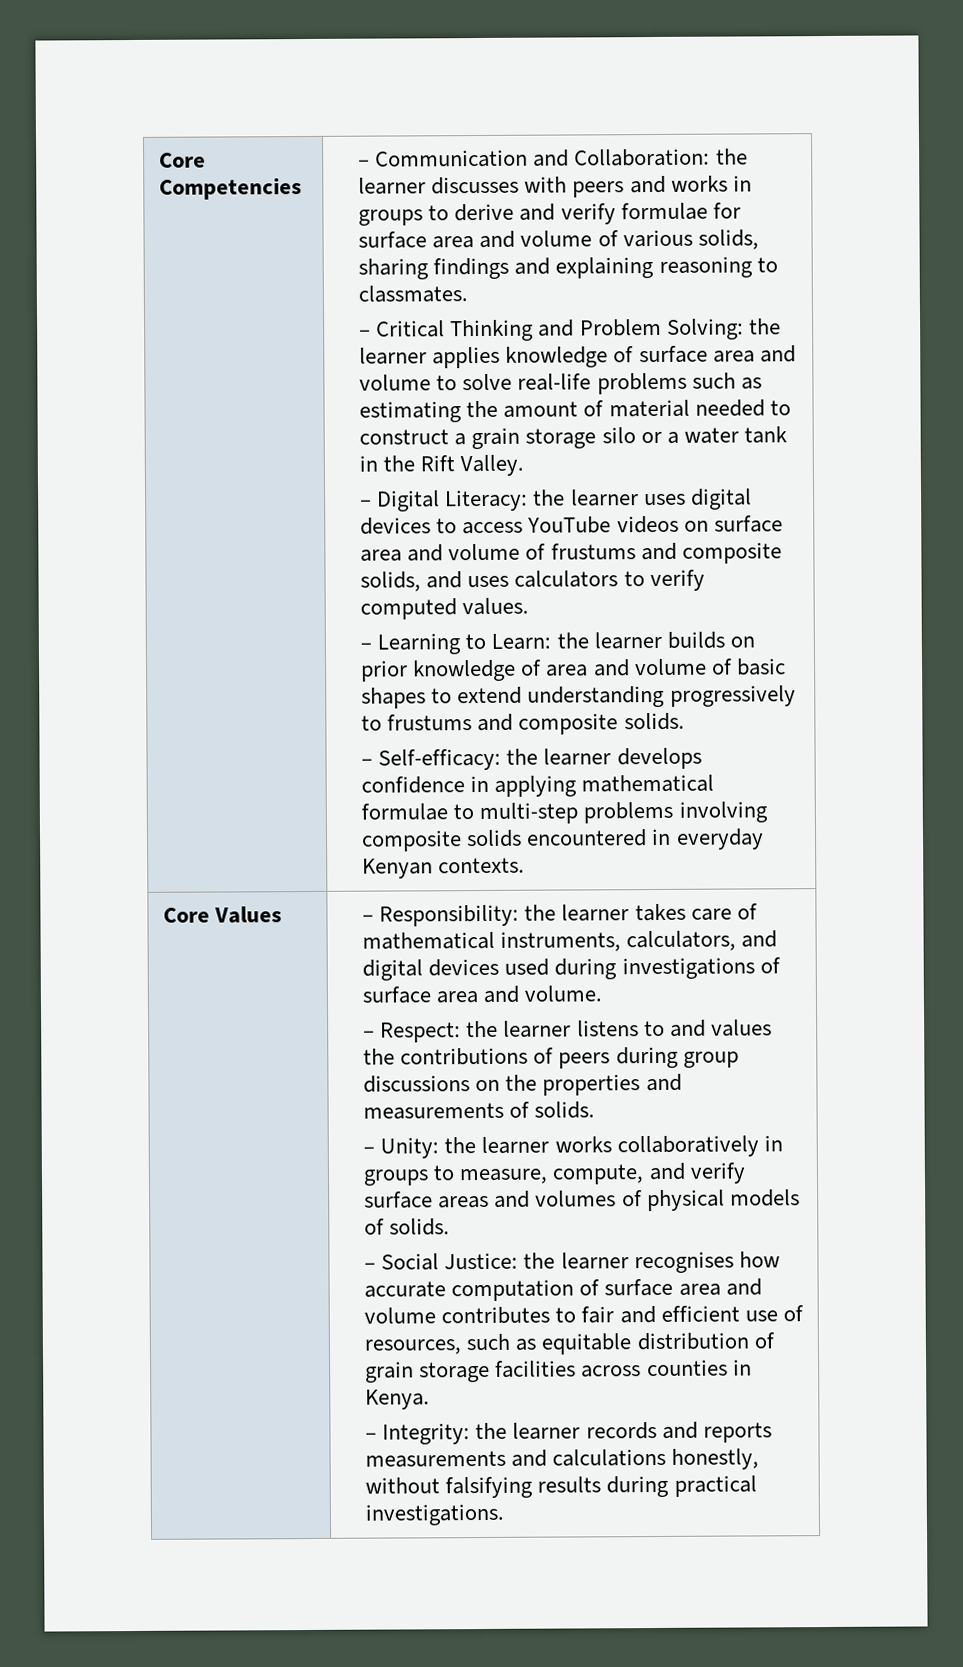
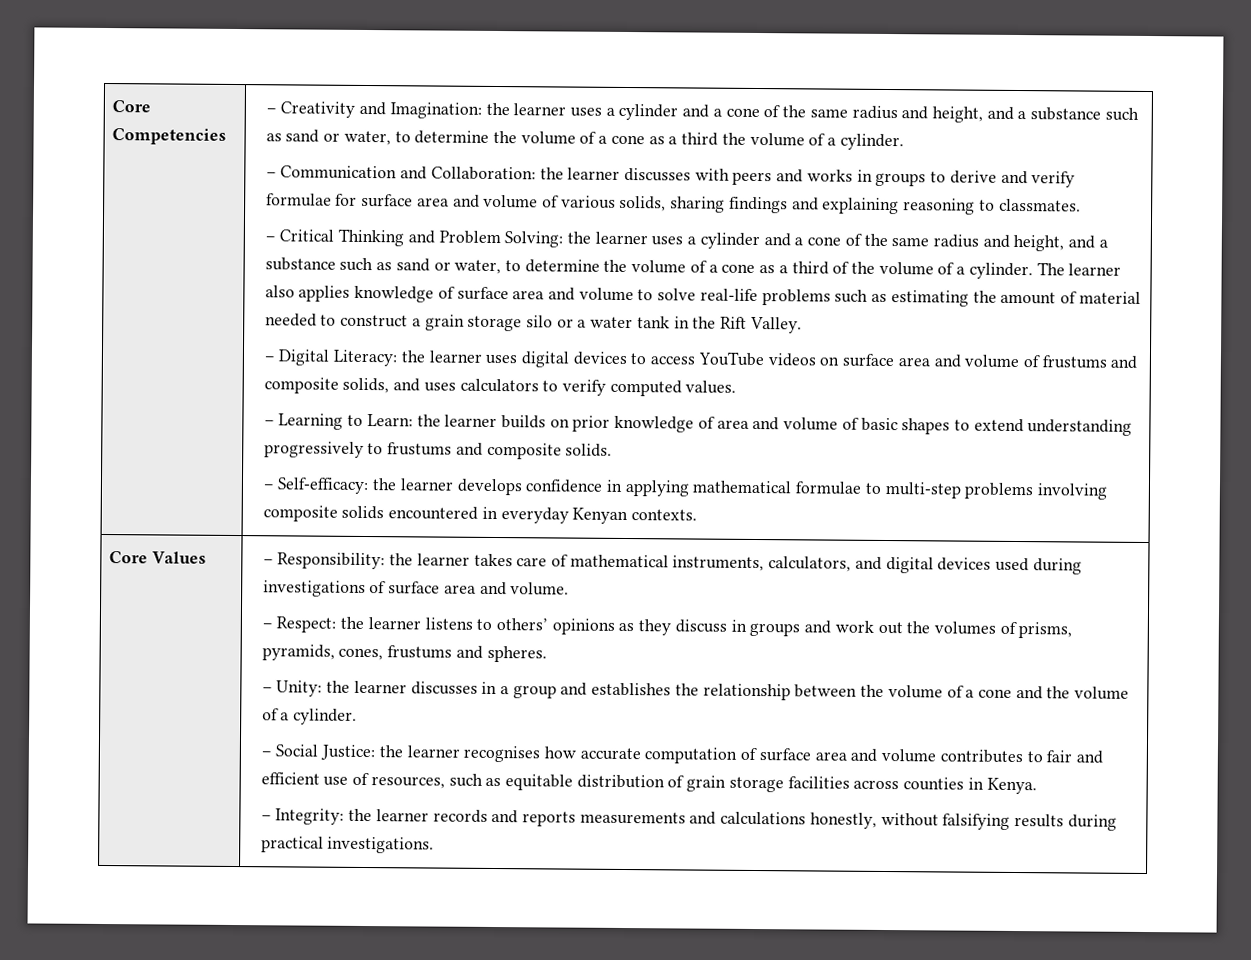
(371, 163) none -> [280,101,1139,123] [265,129,904,151] [265,172,277,178] Creativity and Imagination: the learner uses a cylinder and a cone of the same radius and height, and a substance such as sand or water, to determine the volume of a cone as a third the volume of a cylinder. // –
(428, 356) none -> [651,232,1108,252] [264,257,1122,280] [264,285,295,298] uses a cylinder and a cone of the same radius and height, and a substance such as sand or water, to determine the volume of a cone as a third of the volume of a cylinder. The learner also
[669,1019,772,1037] [363,1046,739,1069] [363,1073,682,1096] [363,1101,596,1120] [363,1135,783,1159] [363,1162,746,1186] [364,1189,800,1212] [364,1218,451,1236] and values the contributions of peers during group discussions on the properties and measurements of solids. // – Unity: the learner works collaboratively in groups to measure, compute, and verify surface areas and volumes of physical models of solids. -> [496,618,1073,639] [261,644,547,663] [261,680,1130,701] [261,708,358,725] others’ opinions as they discuss in groups and work out the volumes of prisms, pyramids, cones, frustums and spheres. // – Unity: the learner discusses in a group and establishes the relationship between the volume of a cone and the volume of a cylinder.

